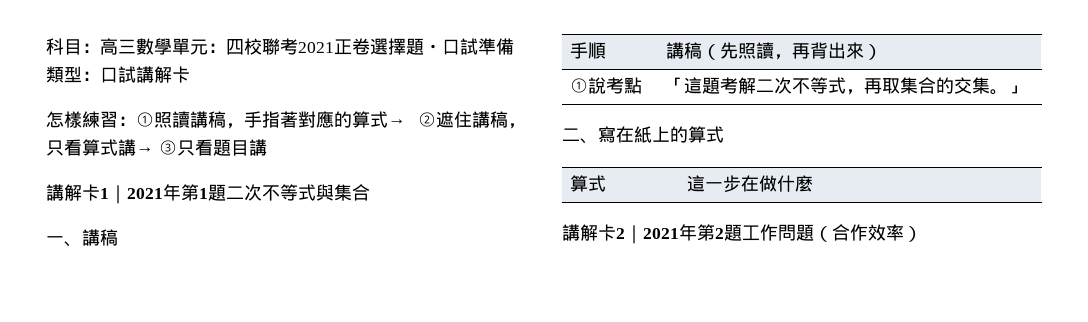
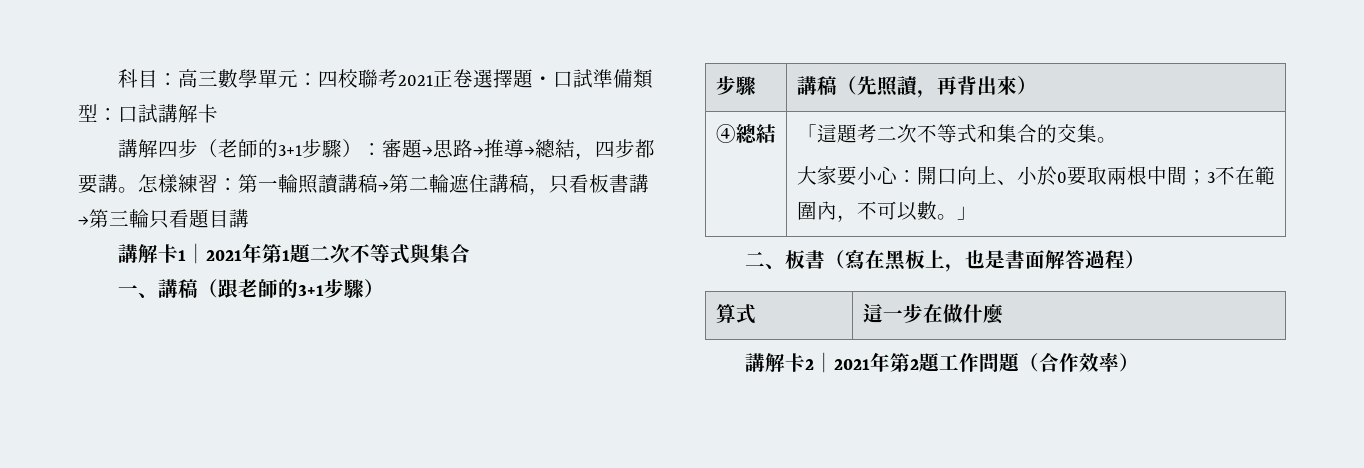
(190, 74) none -> [117,139,655,160] [78,174,138,194] 講解四步（老師的3+1步驟）：審題→思路→推導→總結，四步都要講。
[136,112,154,127] ① -> [238,174,298,193] 第一輪
[226,111,526,129] [46,139,177,156] ，手指著對應的算式→ ②遮住講稿，只看算式講→ ③ -> [378,174,649,195] [78,209,149,228] →第二輪遮住講稿，只看板書講→第三輪
[569,42,606,59] // 手順 -> [197,279,384,299] [715,76,756,96] （跟老師的3+1步驟） // 步驟
[569,77,642,94] ①說考點 -> [715,124,776,143] ④總結
[737,77,900,95] 解二次不等式，再取 -> [876,124,997,143] 二次不等式和
[1007,85,1026,94] [562,126,724,144] 」 // 二、寫在紙上的算式 -> [796,166,1275,186] [796,201,977,222] [744,250,1145,272] // 大家要小心：開口向上、小於0要取兩根中間；3不在範圍內，不可以數。」 // 二、板書（寫在黑板上，也是書面解答過程）

